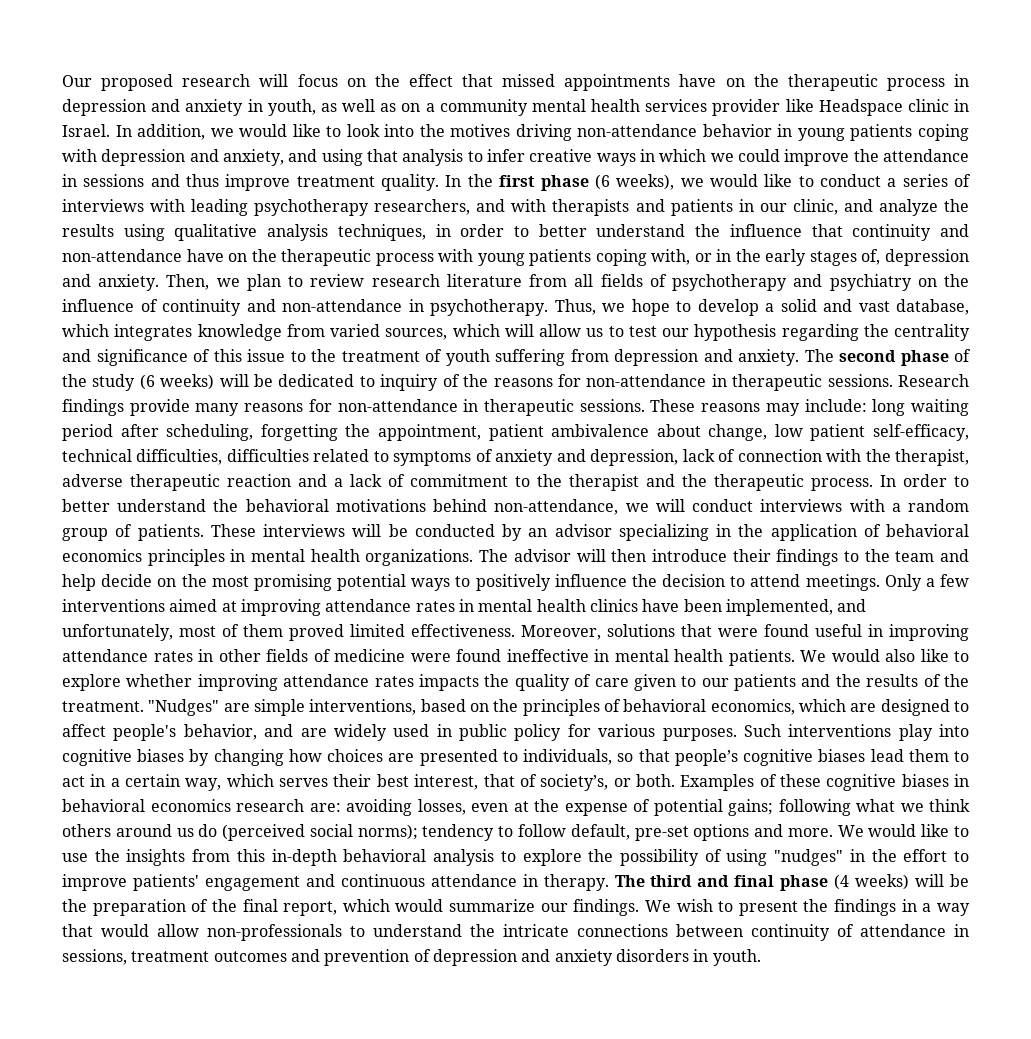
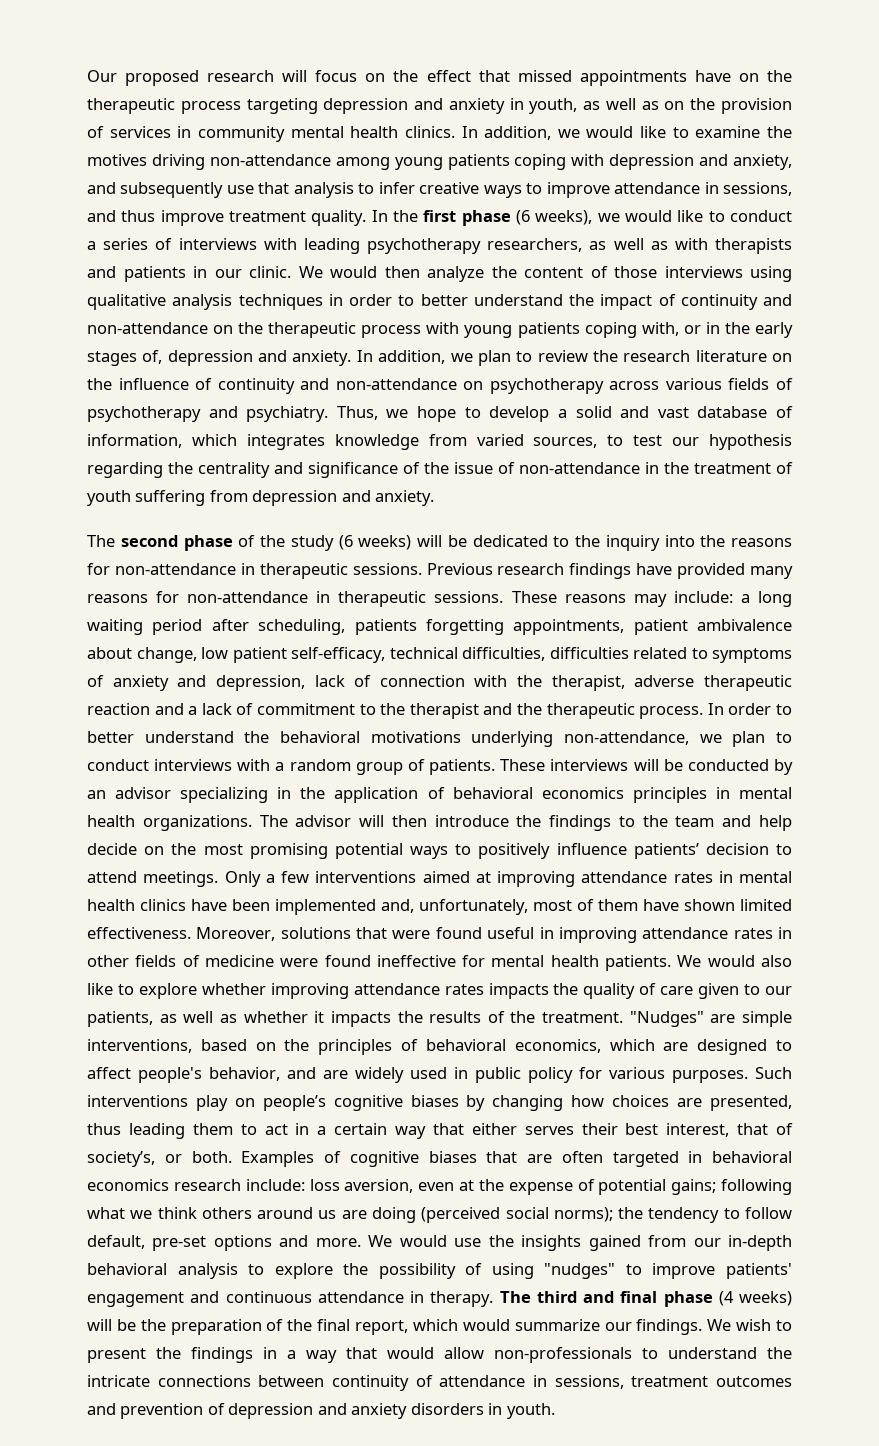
[954,74,969,87] in -> [246,98,318,114] targeting
[425,99,969,116] [62,124,110,137] a community mental health services provider like Headspace clinic in Israel. -> [690,98,792,114] [87,126,455,142] the provision of services in community mental health clinics.
[346,124,415,137] look into -> [695,126,761,138] examine
[702,124,793,137] behavior in -> [335,157,390,170] among
[321,149,363,166] using -> [120,182,254,198] subsequently use
[640,149,970,166] [62,174,145,187] in which we could improve the attendance in sessions -> [526,182,792,198] to improve attendance in sessions,
[476,199,506,212] and -> [589,238,668,250] as well as
[792,199,970,216] [62,224,114,237] clinic, and analyze the results -> [249,266,743,282] clinic. We would then analyze the content of those interviews
[337,224,426,241] techniques, -> [238,294,323,310] techniques
[729,224,969,241] [62,249,224,262] influence that continuity and non-attendance have -> [600,294,792,310] [87,322,208,334] impact of continuity and non-attendance
[166,274,210,290] Then, -> [356,350,446,364] In addition,
(365, 280) none -> [592,350,618,362] the
[529,274,912,291] from all fields of psychotherapy and psychiatry -> (767, 356) none
[408,299,548,316] in psychotherapy. -> [463,378,793,394] [87,406,329,422] on psychotherapy across various fields of psychotherapy and psychiatry.
[896,299,969,315] database, -> [697,406,794,418] [87,434,182,448] database of information,
[452,324,604,337] which will allow us -> (598, 442) none
[213,349,306,362] this issue to -> [424,462,659,474] the issue of non-attendance in
(799, 357) none -> (435, 498) //
[380,374,460,391] inquiry of -> [575,535,695,551] the inquiry into
[898,374,969,387] [62,399,190,416] Research findings provide -> [426,563,746,579] Previous research findings have provided
(867, 405) none -> [740,594,750,603] a
[260,424,481,441] forgetting the appointment, -> [354,619,625,635] patients forgetting appointments,
[433,499,488,512] behind -> [471,731,554,747] underlying
[655,499,685,512] will -> [732,731,792,747] plan to
[732,549,771,562] their -> [516,815,542,827] the
[631,574,657,587] the -> [633,843,699,859] patients’
[725,599,867,616] implemented, and -> [275,899,414,915] implemented and,
[289,624,344,641] proved -> [643,899,735,911] have shown
[594,649,609,662] in -> [462,955,486,967] for
[734,674,831,691] patients and -> [87,1011,391,1027] patients, as well as whether it impacts
[939,724,969,737] into -> [234,1095,326,1111] on people’s
[419,749,904,766] presented to individuals, so that people’s cognitive biases lead -> [710,1095,792,1111] [87,1123,185,1139] presented, thus leading
[185,774,274,791] way, which -> [395,1123,517,1139] way that either
[779,774,949,791] these cognitive biases -> [349,1151,679,1167] cognitive biases that are often targeted
[309,799,466,816] are: avoiding losses, -> [245,1179,414,1193] include: loss aversion,
[198,824,218,837] do -> [341,1207,416,1223] are doing
(418, 832) none -> [618,1207,644,1219] the
[921,824,970,837] like to -> (447, 1241) none
[192,849,265,862] from this -> [588,1235,721,1251] gained from our
[849,849,948,862] in the effort -> (616, 1271) none

